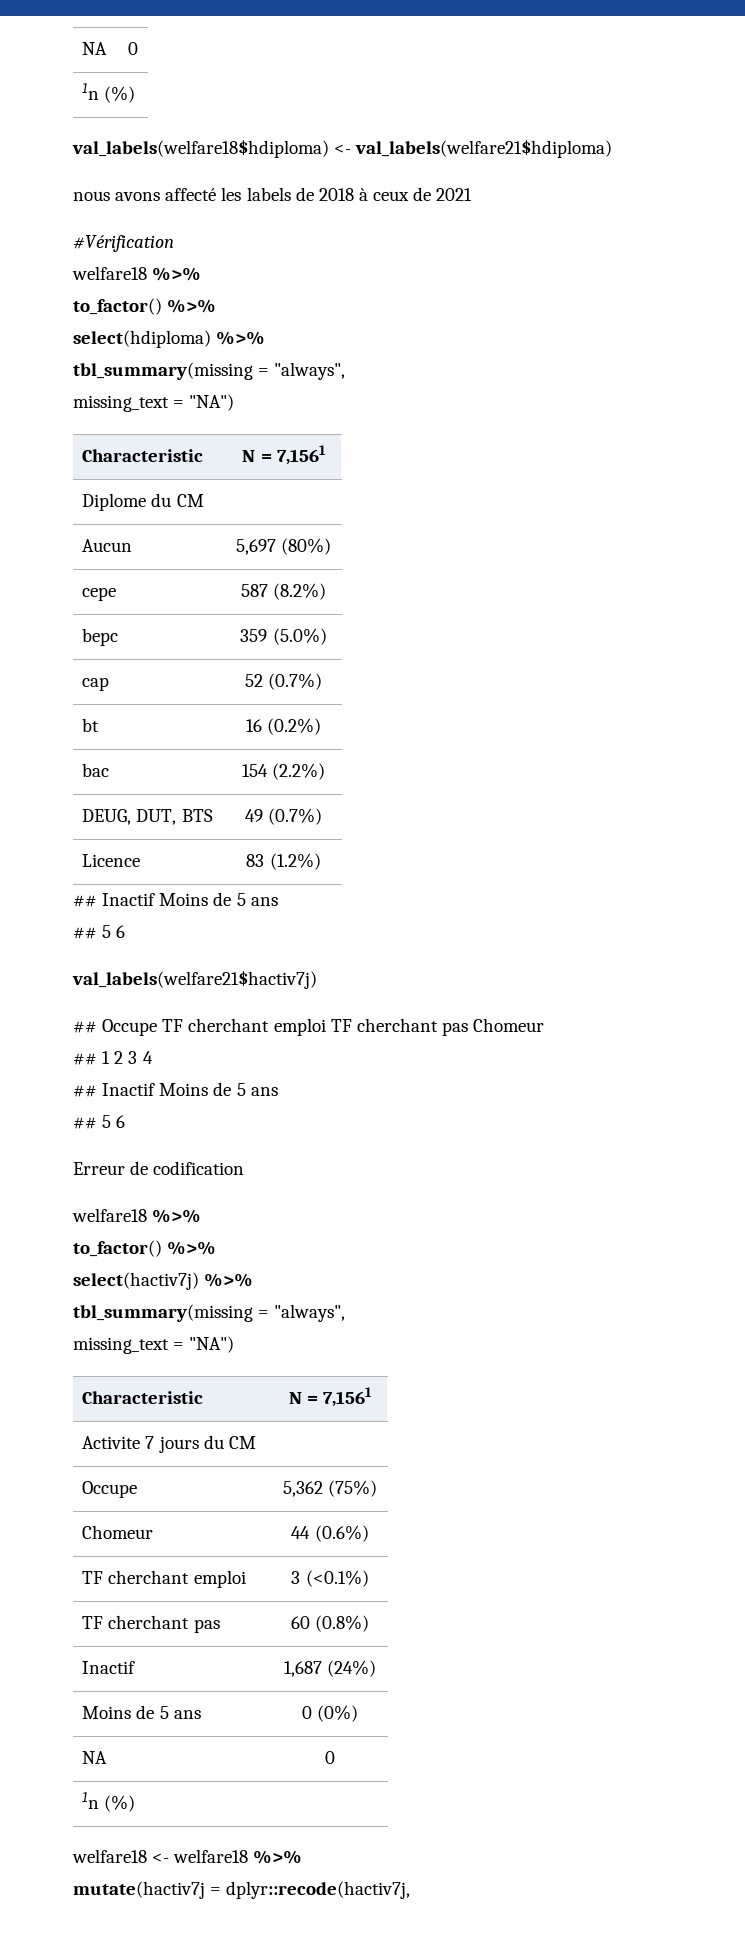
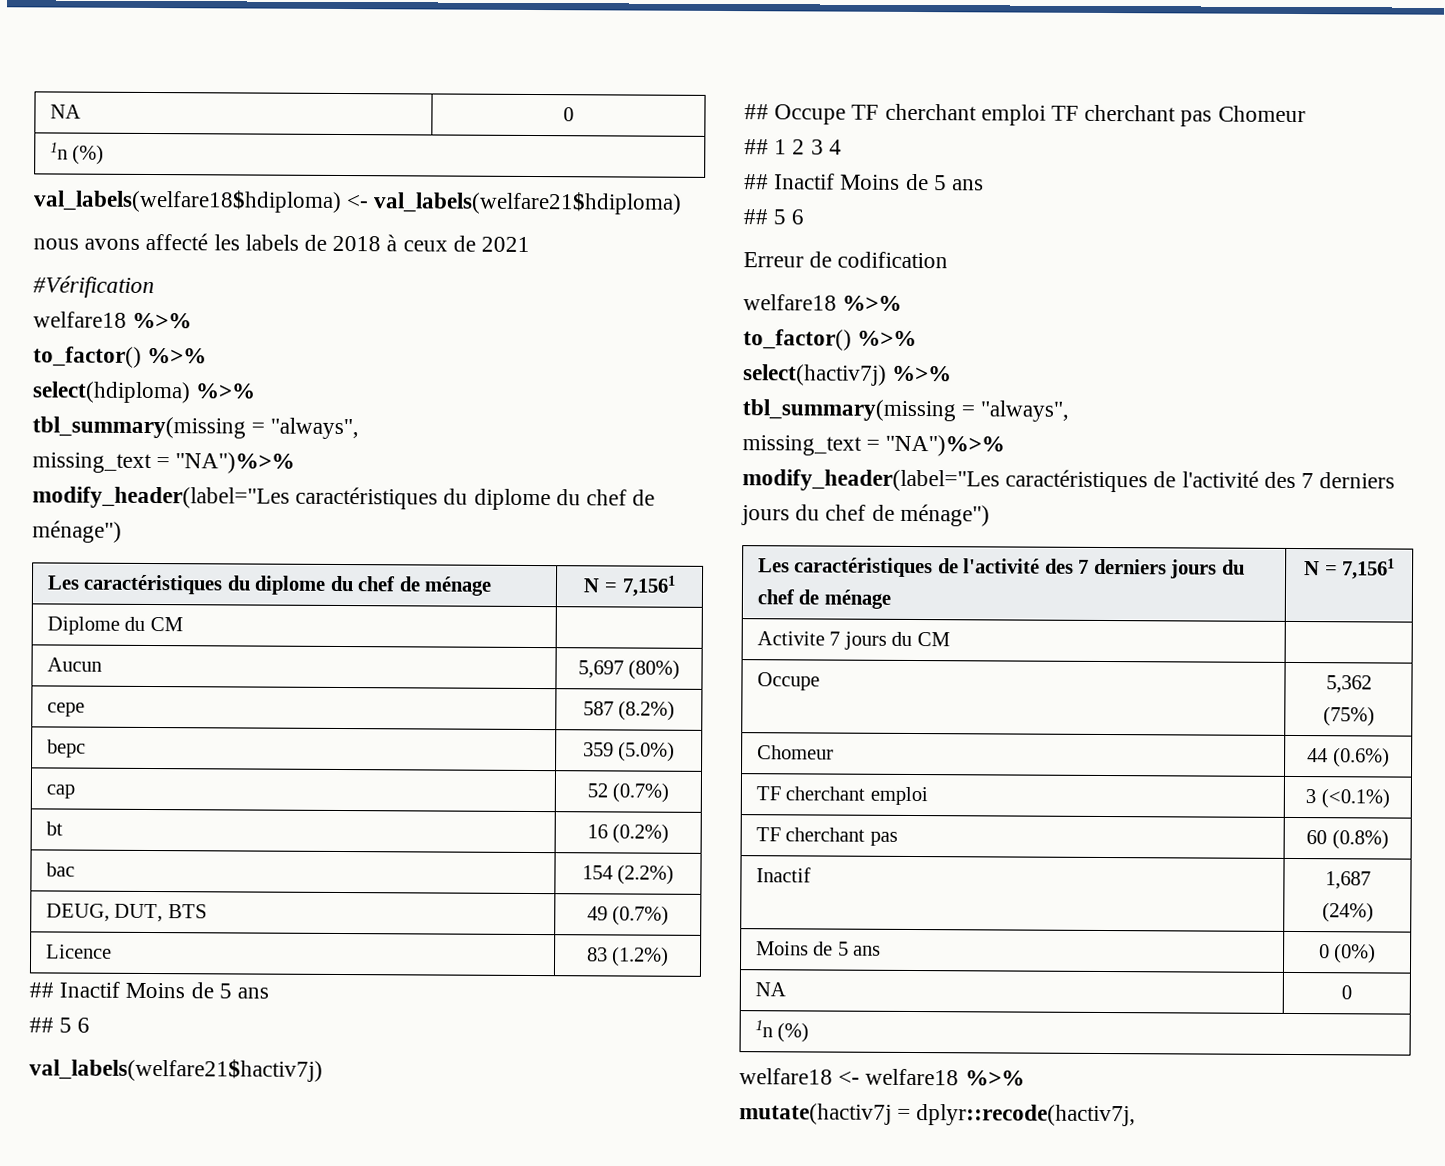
[189,394,235,411] [82,449,204,462] "NA") // Characteristic -> [175,452,296,474] [32,486,656,511] [32,520,122,543] [46,574,493,596] "NA")%>% // modify_header(label="Les caractéristiques du diplome du chef de ménage") // Les caractéristiques du diplome du chef de ménage
[189,1336,235,1353] [82,1391,204,1404] "NA") // Characteristic -> [885,434,1006,457] [742,469,1396,493] [741,503,990,527] [757,557,1245,579] [756,589,891,609] "NA")%>% // modify_header(label="Les caractéristiques de l'activité des 7 derniers jours du chef de ménage") // Les caractéristiques de l'activité des 7 derniers jours du chef de ménage

